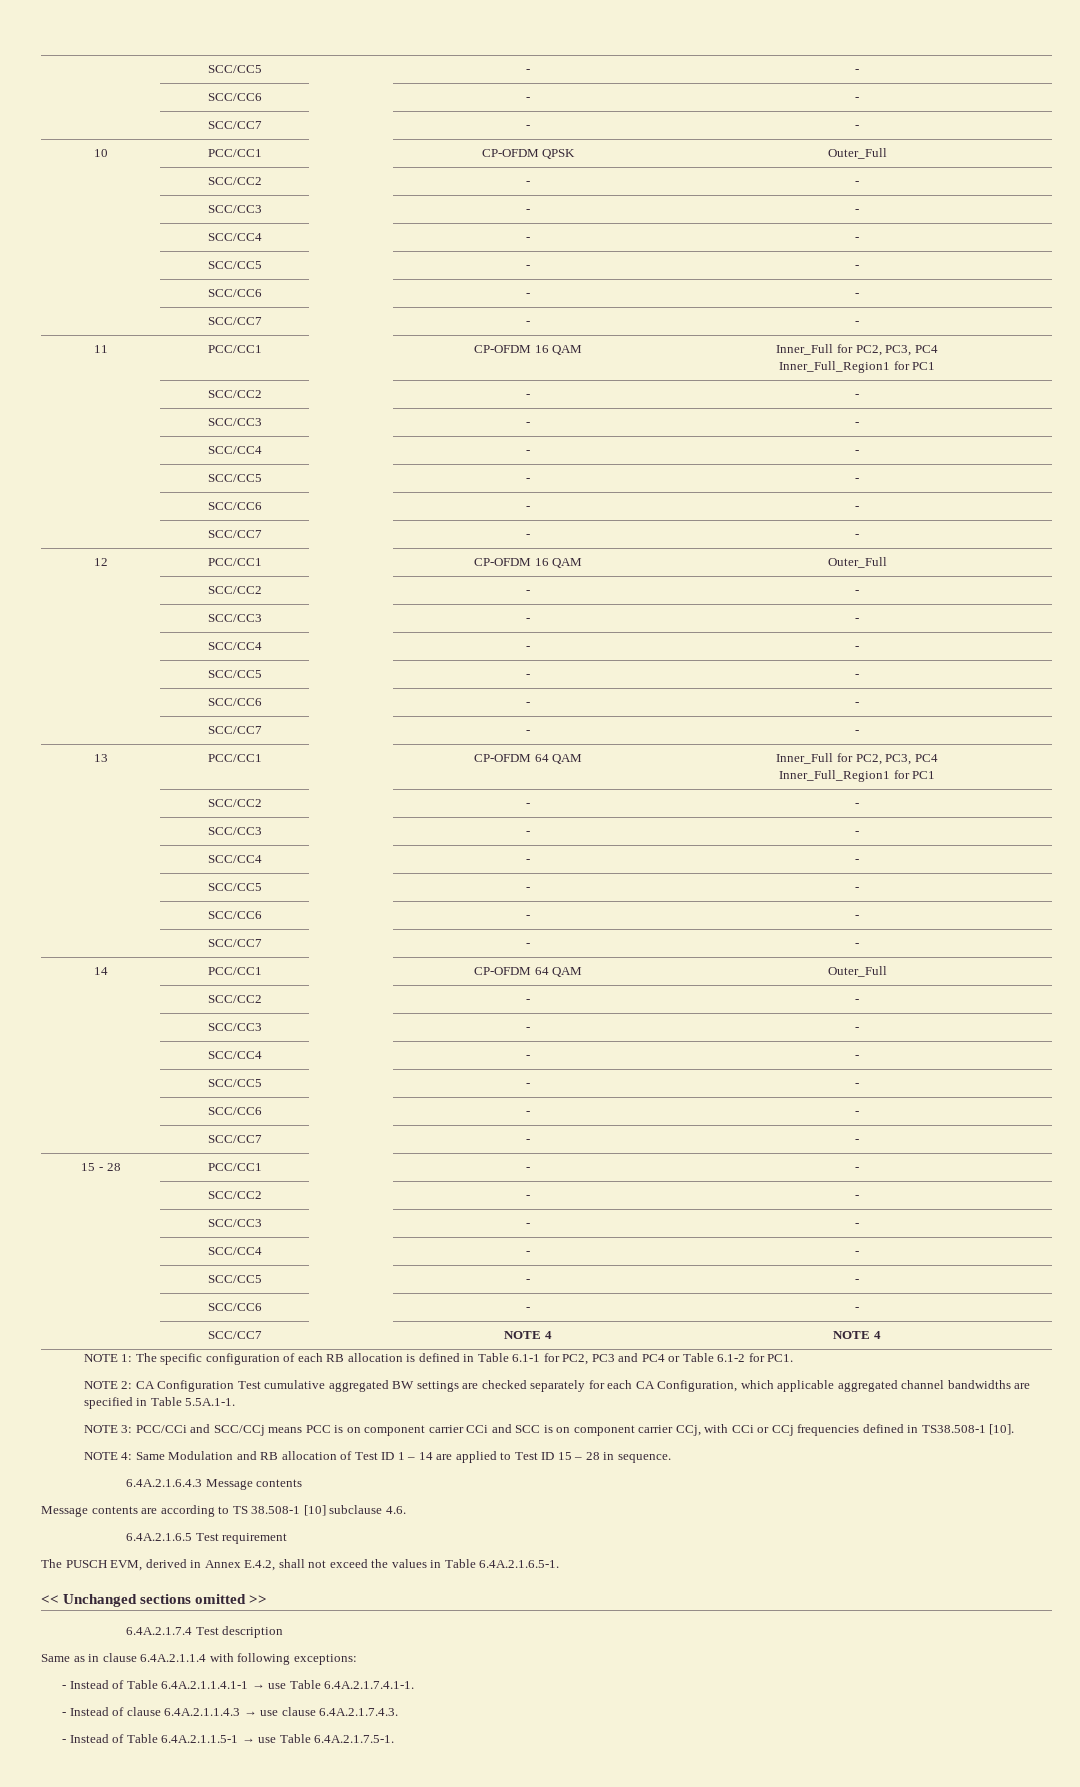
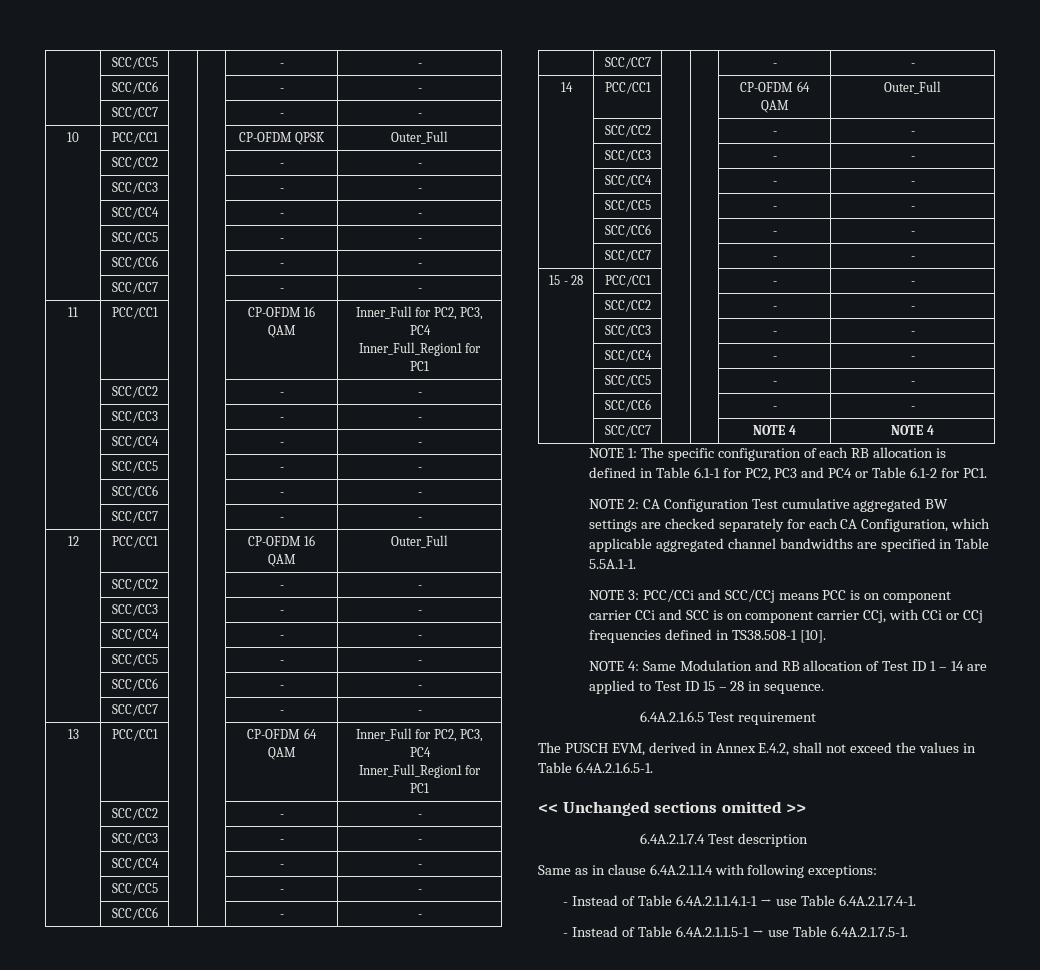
[125,1479,303,1490] [41,1505,406,1517] // 6.4A.2.1.6.4.3 Message contents // Message contents are according to TS 38.508-1 [10] subclause 4.6. -> (825, 689) none
[324,1681,415,1689] [62,1707,399,1716] 6.4A.2.1.7.4.1-1. // - Instead of clause 6.4A.2.1.1.4.3 → use clause 6.4A.2.1.7.4.3. -> [838,895,916,906] 6.4A.2.1.7.4-1.

